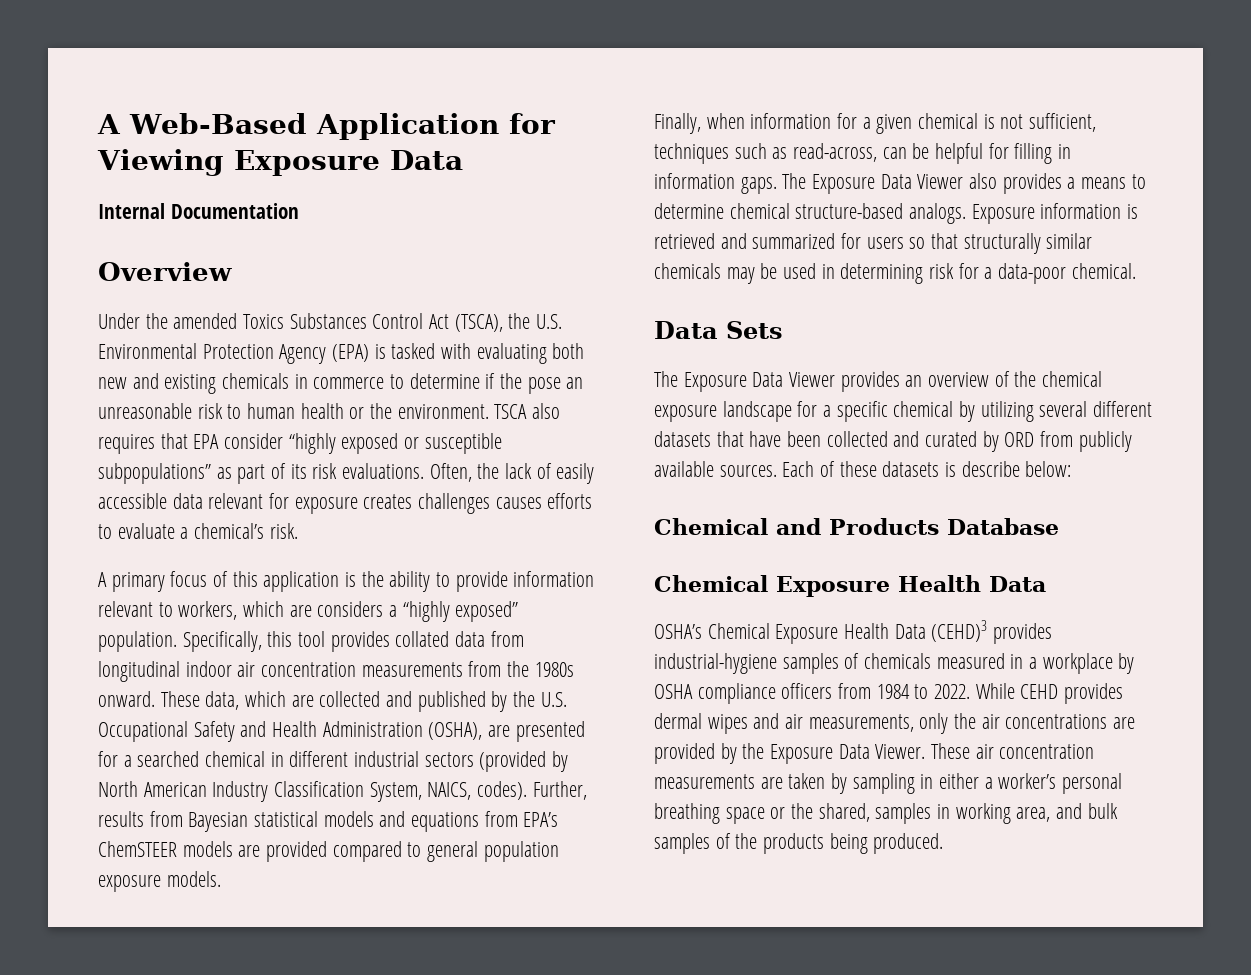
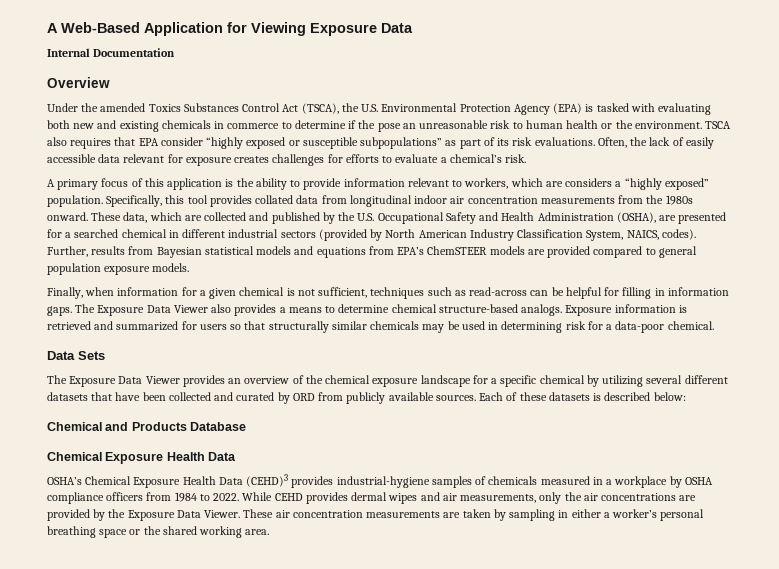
[495,497,542,509] causes -> [327,154,343,163] for
[793,143,878,162] read-across, -> [469,287,528,296] read-across
[961,461,1020,477] describe -> [604,392,651,401] described
[818,803,1118,824] [654,833,944,854] shared, samples in working area, and bulk samples of the products being produced. -> [162,526,270,538] shared working area.

